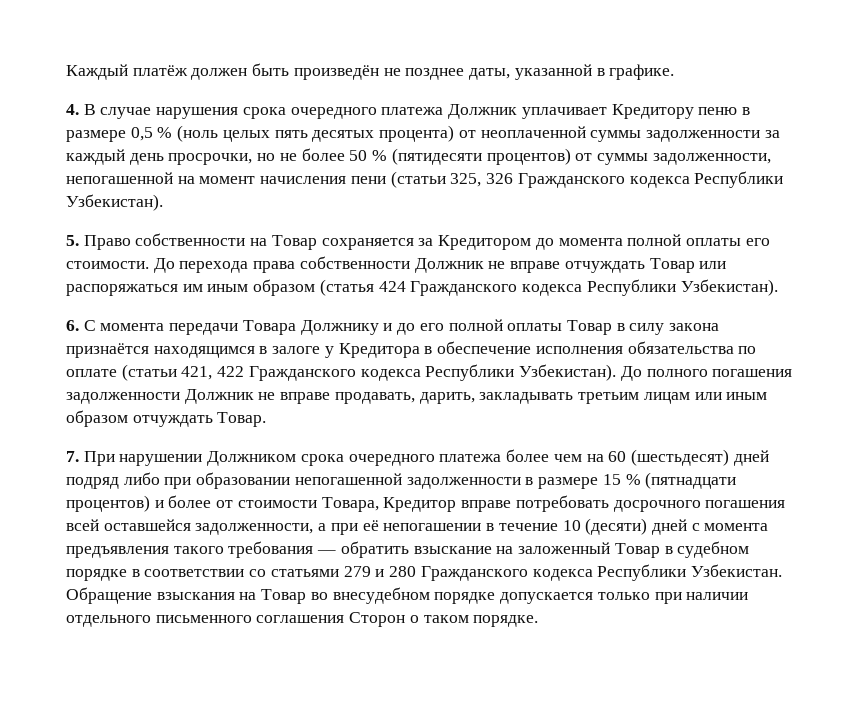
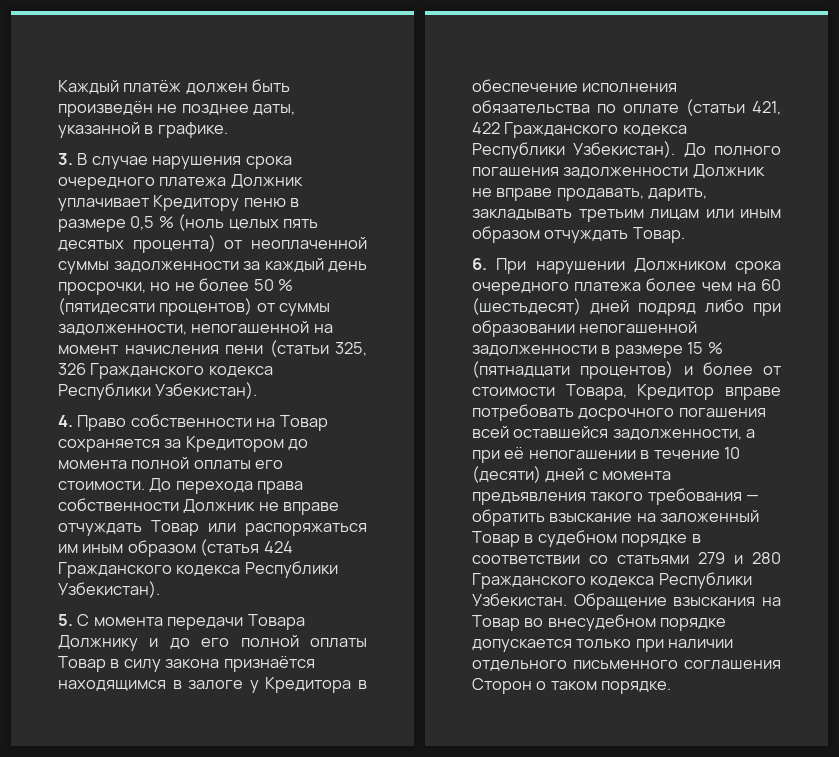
[66,104,79,115] 4. -> [58,153,73,165] 3.
[66,235,79,246] 5. -> [58,415,73,427] 4.
[66,320,79,331] 6. -> [58,614,73,626] 5.
[66,451,79,462] 7. -> [472,258,487,270] 6.

